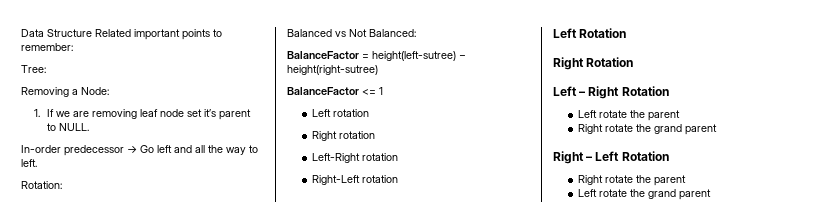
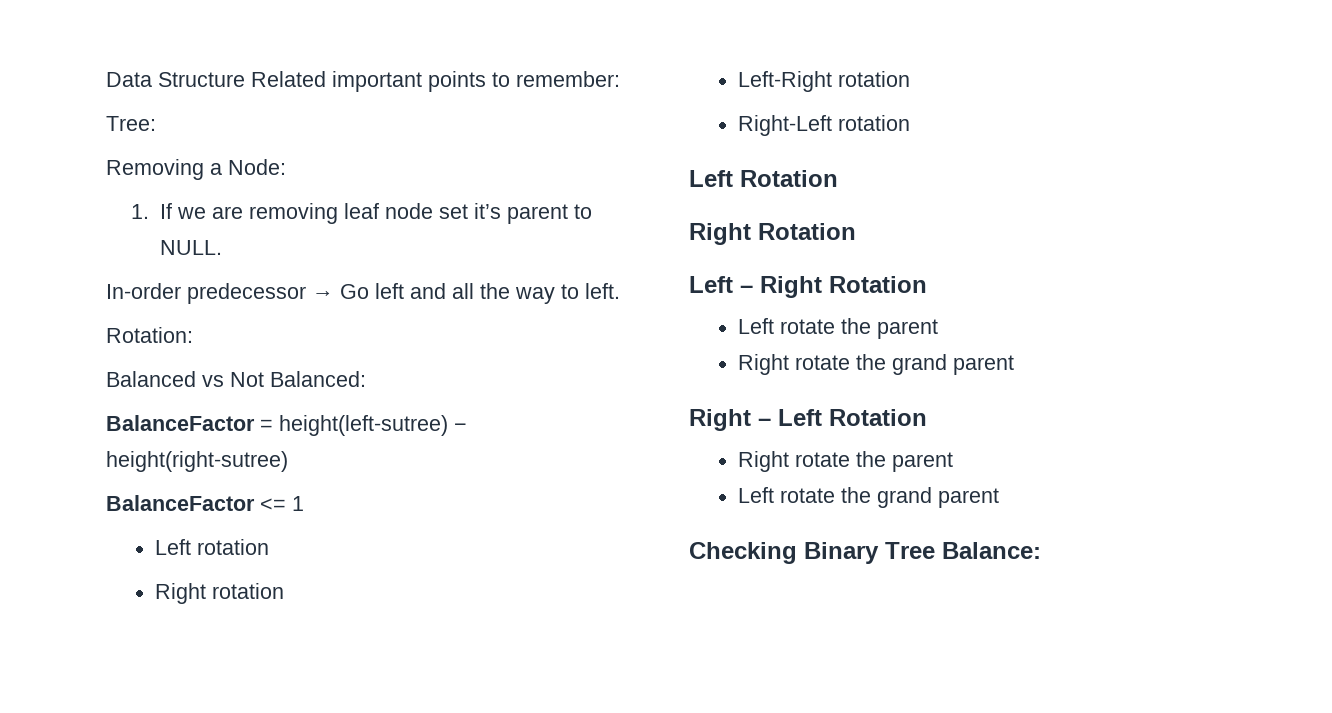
(712, 194) none -> [689,542,1041,564] // Checking Binary Tree Balance:

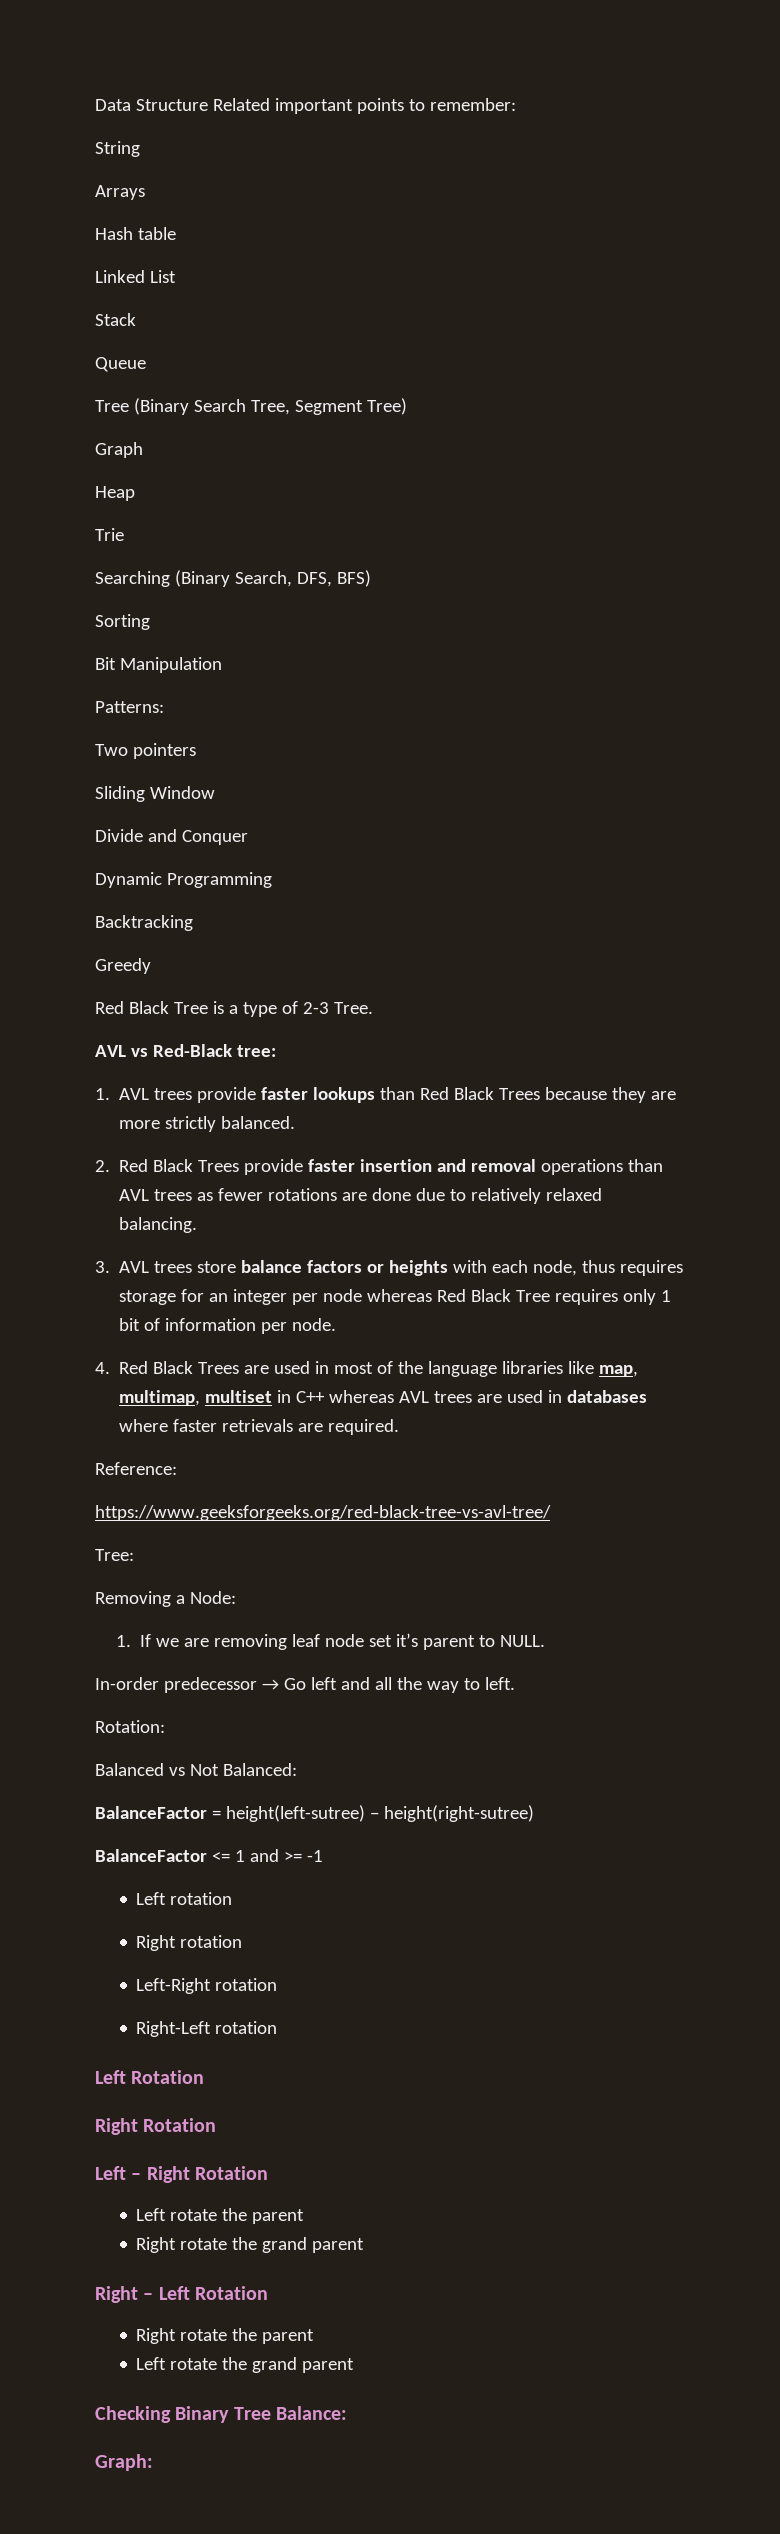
(620, 79) none -> [95,141,140,157] [95,185,145,200] [95,227,176,240] [95,270,176,283] [95,313,136,326] [95,357,146,372] [95,398,407,415] [95,442,143,458] [95,486,135,501] [95,528,124,541] [95,570,371,587] [95,614,150,630] [95,657,222,673] [95,701,164,713] [95,743,196,759] [95,786,215,802] [95,829,248,845] [95,872,272,888] [95,915,193,931] [95,958,151,974] [95,1001,373,1017] [95,1044,276,1057] [95,1087,677,1103] [119,1116,296,1132] [95,1159,664,1175] [119,1188,603,1204] [119,1217,198,1233] [95,1260,684,1276] [119,1289,672,1305] [119,1318,337,1334] [95,1361,639,1377] [119,1390,648,1406] [119,1419,400,1435] [95,1462,177,1475] [95,1505,551,1521] // String // Arrays // Hash table // Linked List // Stack // Queue // Tree (Binary Search Tree, Segment Tree) // Graph // Heap // Trie // Searching (Binary Search, DFS, BFS) // Sorting // Bit Manipulation // Patterns: // Two pointers // Sliding Window // Divide and Conquer // Dynamic Programming // Backtracking // Greedy // Red Black Tree is a type of 2-3 Tree. // AVL vs Red-Black tree: // 1. AVL trees provide faster lookups than Red Black Trees because they are more strictly balanced. // 2. Red Black Trees provide faster insertion and removal operations than AVL trees as fewer rotations are done due to relatively relaxed balancing. // 3. AVL trees store balance factors or heights with each node, thus requires storage for an integer per node whereas Red Black Tree requires only 1 bit of information per node. // 4. Red Black Trees are used in most of the language libraries like map, multimap, multiset in C++ whereas AVL trees are used in databases where faster retrievals are required. // Reference: // https://www.geeksforgeeks.org/red-black-tree-vs-avl-tree/
(304, 503) none -> [249,1849,323,1862] and >= -1
(1041, 550) none -> [95,2454,153,2471] // Graph:

